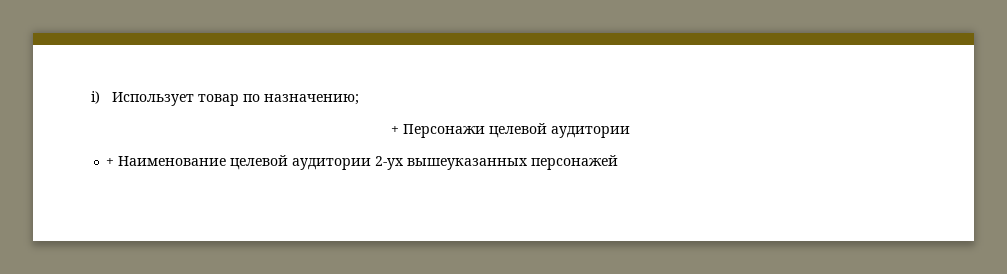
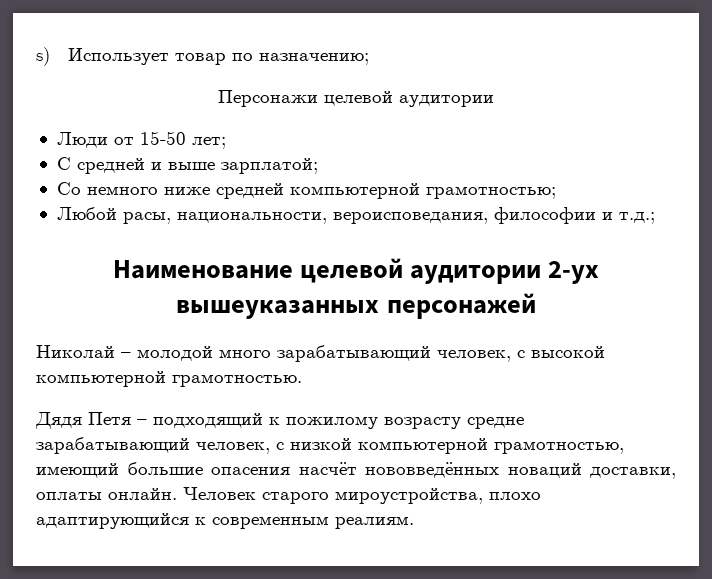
[91,91,100,104] i) -> [36,47,50,66] s)
[390,126,399,134] + -> (370, 59) none
[106,158,115,166] + -> [56,131,226,149] [56,157,318,174] [56,182,556,199] [56,207,655,224] Люди от 15-50 лет; // С средней и выше зарплатой; // Со немного ниже средней компьютерной грамотностью; // Любой расы, национальности, вероисповедания, философии и т.д.; //
(619, 162) none -> [36,345,605,362] [36,371,302,387] [35,412,524,429] [36,437,624,454] [36,462,676,479] [36,487,541,504] [36,513,414,529] // Николай – молодой много зарабатывающий человек, с высокой компьютерной грамотностью. // Дядя Петя – подходящий к пожилому возрасту средне зарабатывающий человек, с низкой компьютерной грамотностью, имеющий большие опасения насчёт нововведённых новаций доставки, оплаты онлайн. Человек старого мироустройства, плохо адаптирующийся к современным реалиям.

